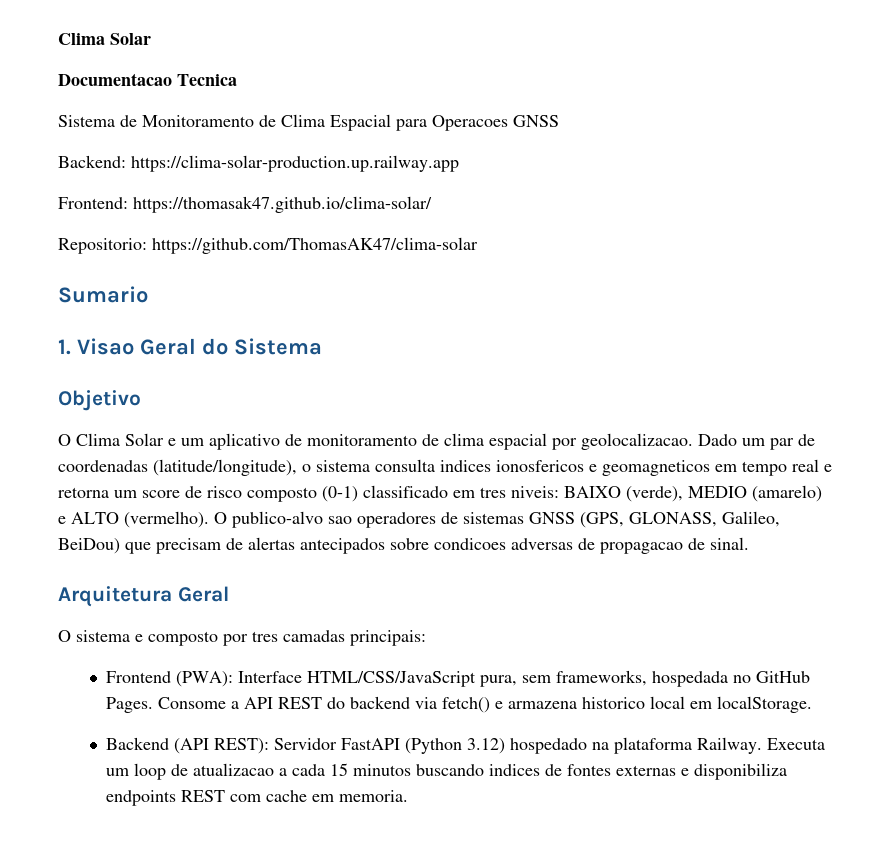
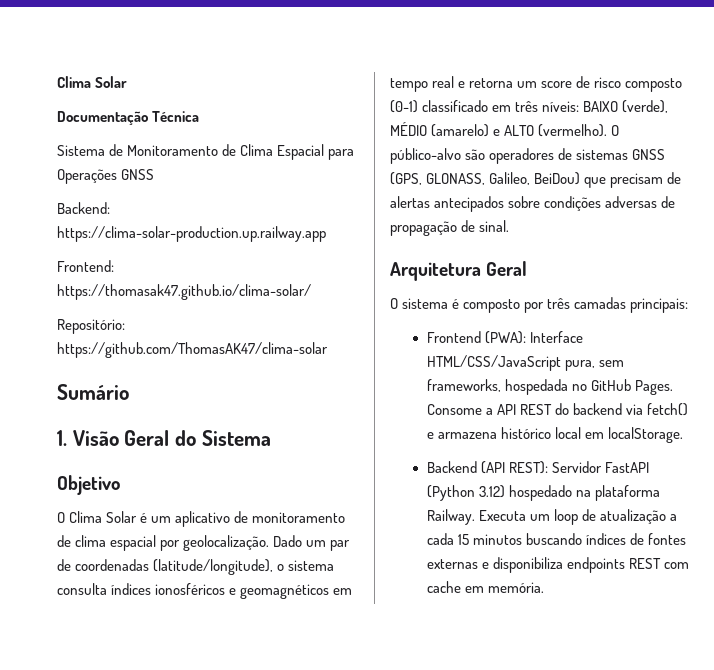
[58,73,237,86] Documentacao Tecnica -> [57,111,200,125] Documentação Técnica
[432,115,508,131] Operacoes -> [57,169,117,184] Operações
[58,238,147,254] Repositorio: -> [57,319,125,334] Repositório:
[58,286,148,303] Sumario -> [57,384,129,400] Sumário
[77,338,134,355] Visao -> [72,430,119,446] Visão
[168,438,176,446] e -> [140,513,148,523] é
[581,433,693,450] geolocalizacao. -> [183,535,270,551] geolocalização.
[440,460,710,476] indices ionosfericos e geomagneticos -> [111,583,330,599] índices ionosféricos e geomagnéticos
[480,486,559,498] tres niveis: -> [515,101,580,112] três níveis:
[688,486,747,498] MEDIO -> [390,122,427,136] MÉDIO
[232,511,352,528] publico-alvo sao -> [390,148,486,164] público-alvo são
[434,538,506,550] condicoes -> [544,196,602,211] condições
[600,542,683,554] propagacao -> [390,221,457,236] propagação
[135,634,143,642] e -> [452,299,460,309] é
[252,631,278,642] tres -> [547,298,571,309] três
[582,697,646,709] historico -> [500,427,551,439] histórico
[193,763,275,776] atualizacao -> [599,509,666,524] atualização
[489,764,541,776] indices -> [585,533,626,545] índices
[339,790,409,802] memoria. -> [487,582,544,593] memória.

